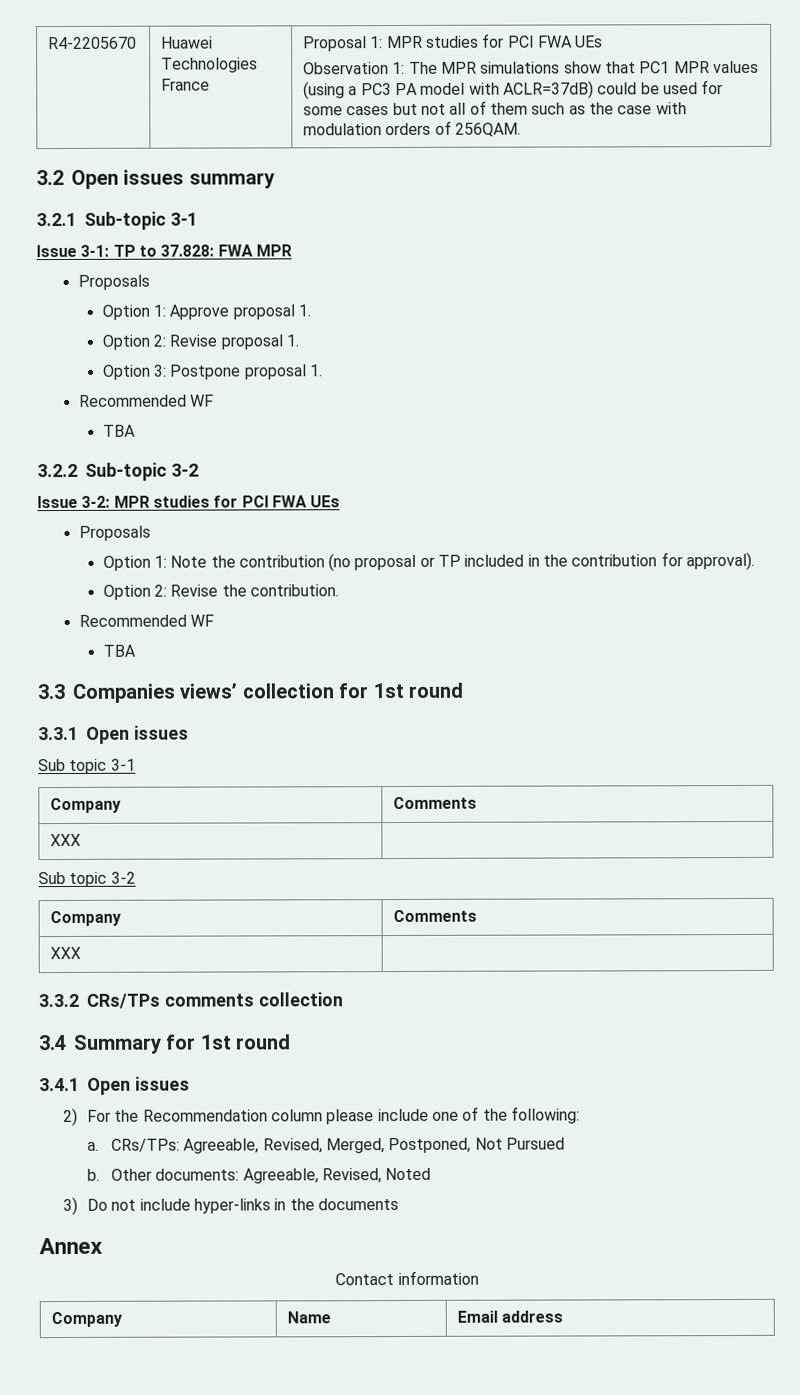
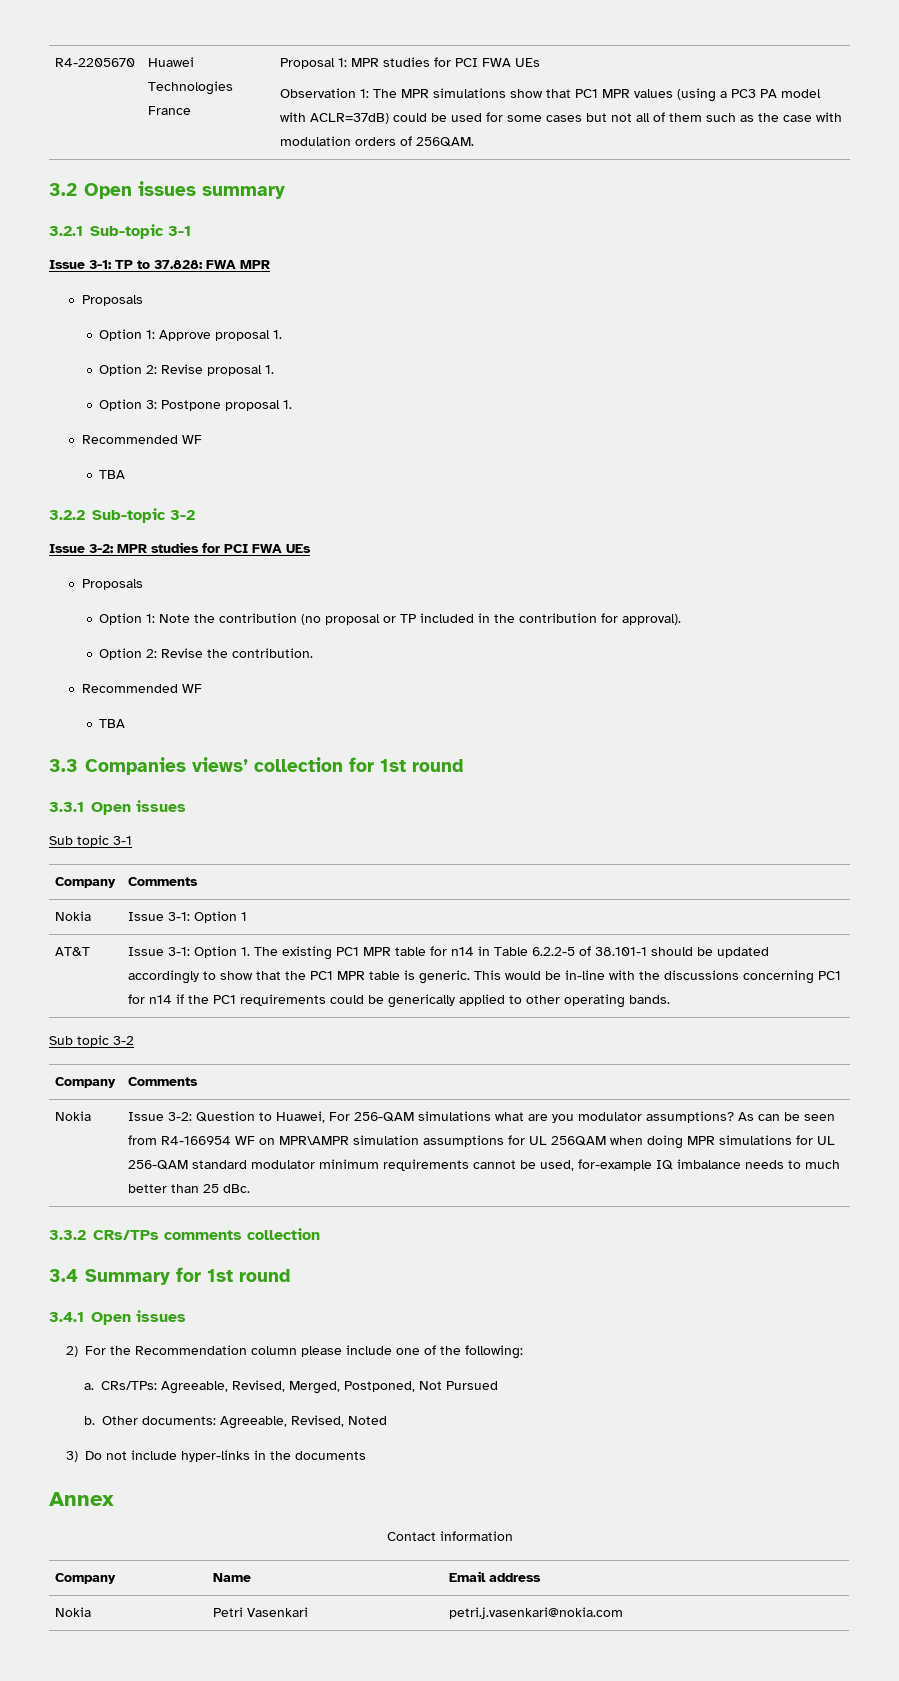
[50,833,82,847] XXX | -> [55,911,92,921] [128,911,248,923] [55,947,91,956] [128,946,770,960] [128,970,842,984] [128,994,671,1008] Nokia | Issue 3-1: Option 1 // AT&T | Issue 3-1: Option 1. The existing PC1 MPR table for n14 in Table 6.2.2-5 of 38.101-1 should be updated accordingly to show that the PC1 MPR table is generic. This would be in-line with the discussions concerning PC1 for n14 if the PC1 requirements could be generically applied to other operating bands.
[50,946,82,960] XXX | -> [55,1111,92,1121] [128,1111,836,1123] [128,1135,836,1149] [128,1159,841,1171] [128,1184,251,1193] Nokia | Issue 3-2: Question to Huawei, For 256-QAM simulations what are you modulator assumptions? As can be seen from R4-166954 WF on MPR\AMPR simulation assumptions for UL 256QAM when doing MPR simulations for UL 256-QAM standard modulator minimum requirements cannot be used, for-example IQ imbalance needs to much better than 25 dBc.
(564, 1316) none -> [55,1607,92,1617] [213,1607,309,1617] [449,1607,624,1619] // Nokia | Petri Vasenkari | petri.j.vasenkari@nokia.com

